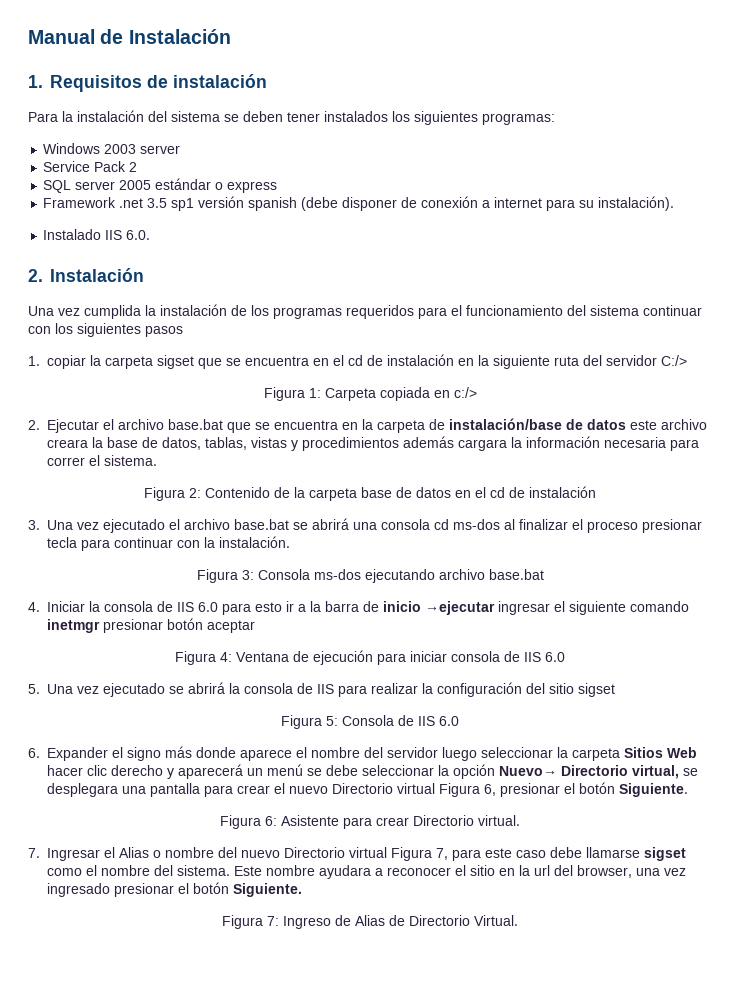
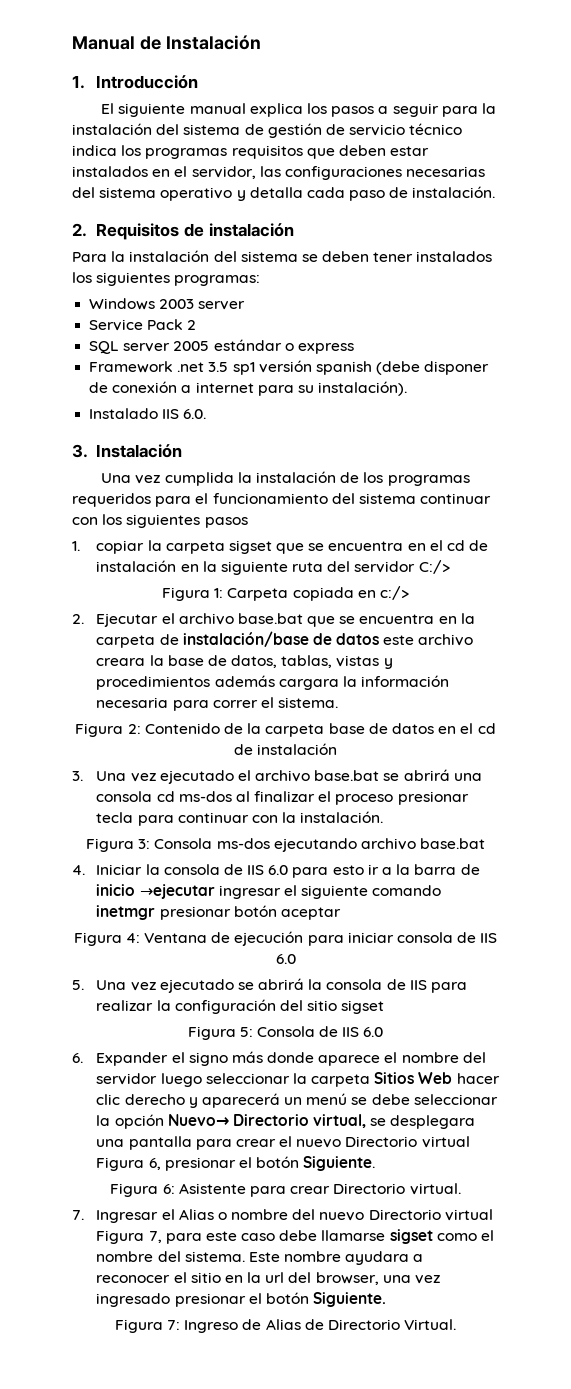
(43, 81) none -> [96,75,199,89] [101,103,496,117] [72,123,463,138] [72,145,430,159] [72,166,486,180] [72,186,496,201] [72,223,87,237] Introducción // El siguiente manual explica los pasos a seguir para la instalación del sistema de gestión de servicio técnico indica los programas requisitos que deben estar instalados en el servidor, las configuraciones necesarias del sistema operativo y detalla cada paso de instalación. // 2.
[28,269,43,282] 2. -> [72,444,88,458] 3.

